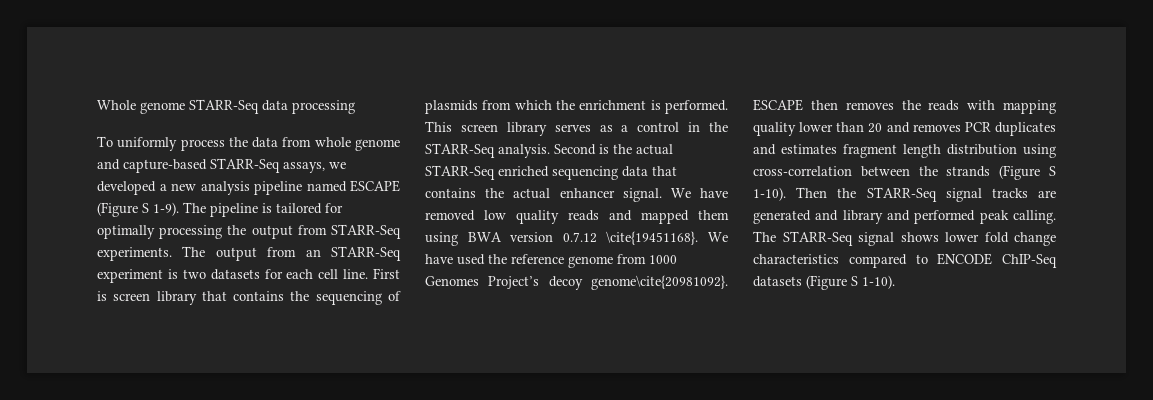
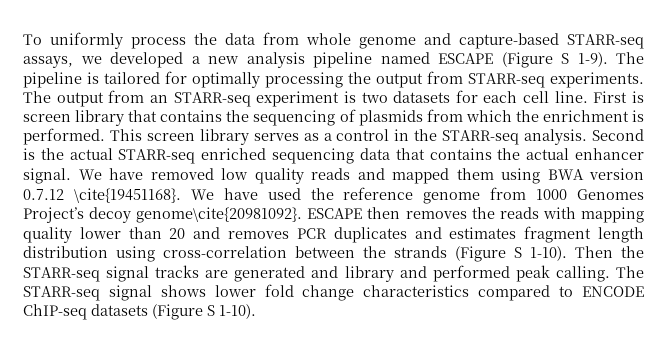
[97,99,355,114] Whole genome STARR-Seq data processing // -> (23, 39) none
[210,158,280,173] STARR-Seq -> [567,34,644,49] STARR-seq
[331,224,401,239] STARR-Seq -> [468,73,545,88] STARR-seq
[331,246,401,261] STARR-Seq -> [173,92,251,107] STARR-seq
[425,143,495,158] STARR-Seq -> [442,130,520,145] STARR-seq
[425,165,495,180] STARR-Seq -> [118,149,196,164] STARR-seq
[866,187,937,202] STARR-Seq -> [23,267,100,282] STARR-seq
[782,231,853,246] STARR-Seq -> [23,286,100,301] STARR-seq
[1002,254,1057,268] ChIP-Seq -> [23,304,87,320] ChIP-seq

